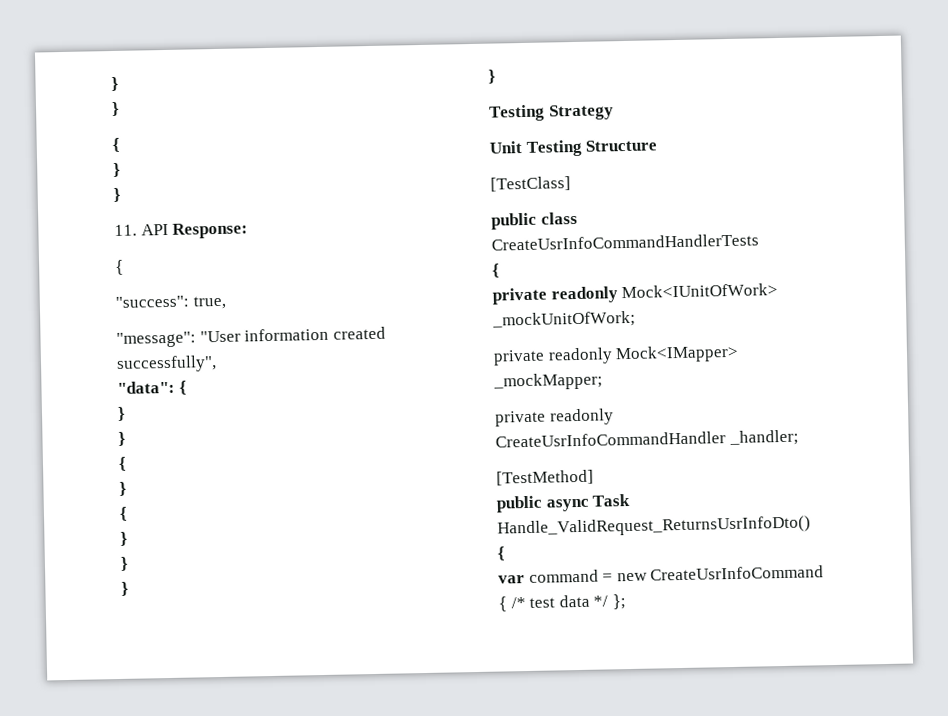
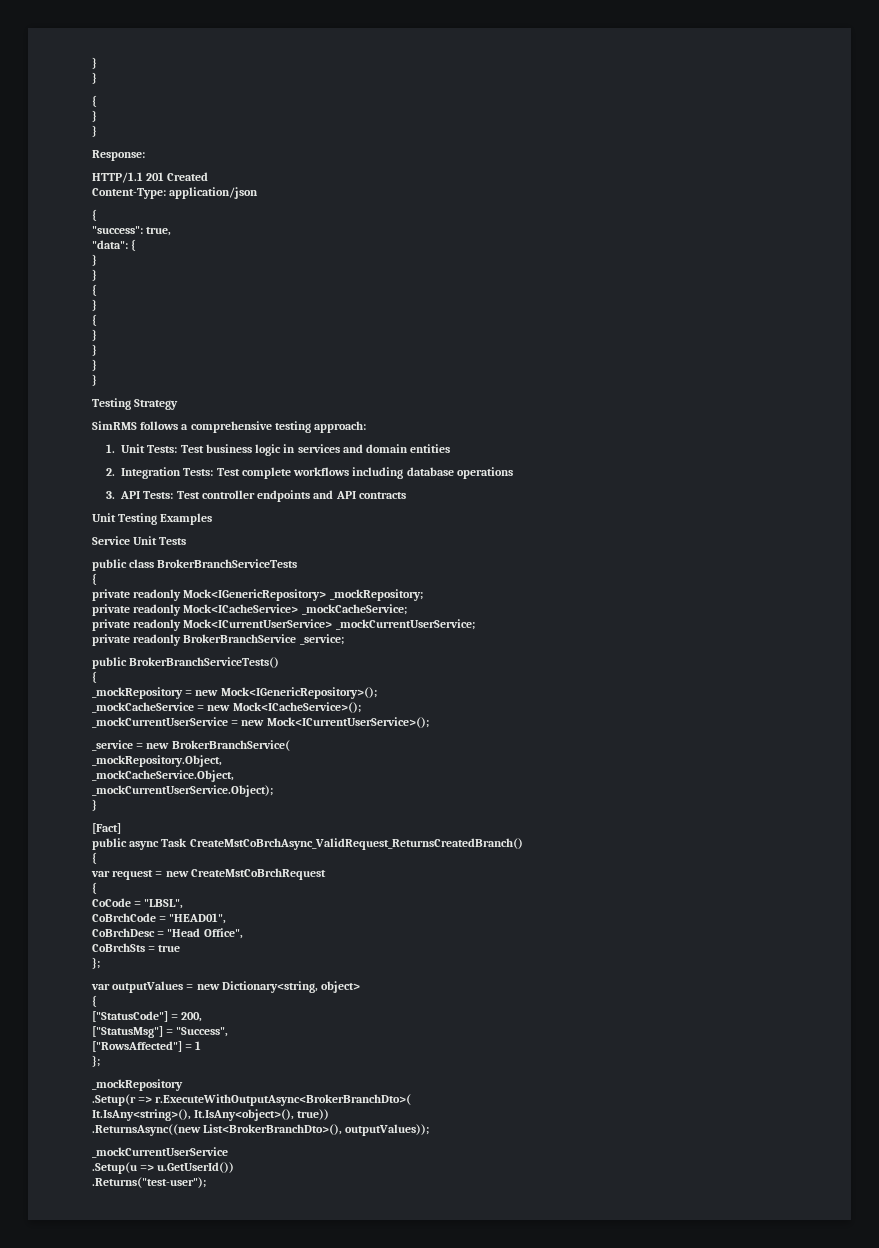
[114,223,169,237] 11. API -> (97, 131) none
[115,259,124,275] [115,295,226,310] [116,326,386,348] [116,355,217,373] { // "success": true, // "message": "User information created successfully", -> [92,172,209,183] [92,187,259,199] [92,209,97,221] [92,226,172,236] HTTP/1.1 201 Created // Content-Type: application/json // { // "success": true,
[489,139,658,157] [490,176,571,192] Unit Testing Structure // [TestClass] -> [92,421,367,433] [106,444,451,456] [106,467,513,479] [106,490,406,502] [92,513,213,525] [92,536,187,545] SimRMS follows a comprehensive testing approach: // 1. Unit Tests: Test business logic in services and domain entities // 2. Integration Tests: Test complete workflows including database operations // 3. API Tests: Test controller endpoints and API contracts // Unit Testing Examples // Service Unit Tests
[491,233,759,251] CreateUsrInfoCommandHandlerTests -> [157,559,298,568] BrokerBranchServiceTests
[621,283,779,299] [492,310,636,329] [493,344,740,366] [493,372,603,391] [495,408,614,427] [495,429,799,448] [496,469,594,486] Mock<IUnitOfWork> _mockUnitOfWork; // private readonly Mock<IMapper> _mockMapper; // private readonly CreateUsrInfoCommandHandler _handler; // [TestMethod] -> [183,589,423,601] [92,604,407,616] [92,619,475,631] [92,634,344,646] [92,657,280,669] [92,671,97,683] [92,687,377,699] [92,702,361,713] [92,717,429,728] [92,740,290,751] [92,755,222,767] [92,770,234,782] [92,785,273,797] [92,799,97,811] [92,823,121,834] Mock<IGenericRepository> _mockRepository; // private readonly Mock<ICacheService> _mockCacheService; // private readonly Mock<ICurrentUserService> _mockCurrentUserService; // private readonly BrokerBranchService _service; // public BrokerBranchServiceTests() // { // _mockRepository = new Mock<IGenericRepository>(); // _mockCacheService = new Mock<ICacheService>(); // _mockCurrentUserService = new Mock<ICurrentUserService>(); // _service = new BrokerBranchService( // _mockRepository.Object, // _mockCacheService.Object, // _mockCurrentUserService.Object); // } // [Fact]
[497,515,811,538] Handle_ValidRequest_ReturnsUsrInfoDto() -> [189,838,523,850] CreateMstCoBrchAsync_ValidRequest_ReturnsCreatedBranch()
[528,565,825,583] [498,594,626,612] command = new CreateUsrInfoCommand { /* test data */ }; -> [112,868,326,880] [92,882,97,894] [92,898,184,909] [92,913,227,924] [92,928,243,939] [92,943,181,952] [92,957,100,969] [91,981,361,993] [92,995,97,1007] [92,1011,203,1022] [92,1026,229,1038] [92,1041,202,1052] [92,1055,100,1067] [92,1079,183,1091] [92,1094,412,1106] [92,1109,330,1121] [92,1124,430,1136] [92,1147,228,1158] [92,1162,235,1174] [92,1177,206,1188] request = new CreateMstCoBrchRequest // { // CoCode = "LBSL", // CoBrchCode = "HEAD01", // CoBrchDesc = "Head Office", // CoBrchSts = true // }; // var outputValues = new Dictionary<string, object> // { // ["StatusCode"] = 200, // ["StatusMsg"] = "Success", // ["RowsAffected"] = 1 // }; // _mockRepository // .Setup(r => r.ExecuteWithOutputAsync<BrokerBranchDto>( // It.IsAny<string>(), It.IsAny<object>(), true)) // .ReturnsAsync((new List<BrokerBranchDto>(), outputValues)); // _mockCurrentUserService // .Setup(u => u.GetUserId()) // .Returns("test-user");

